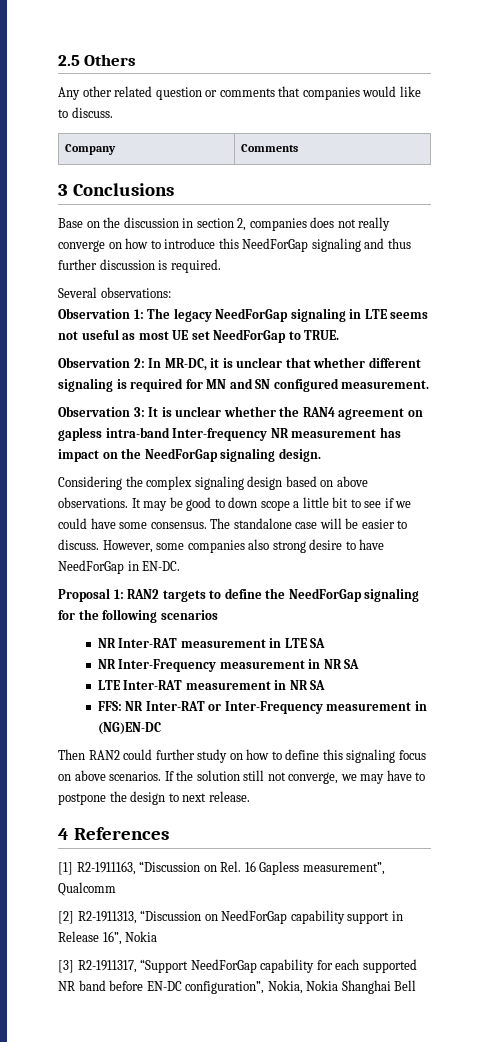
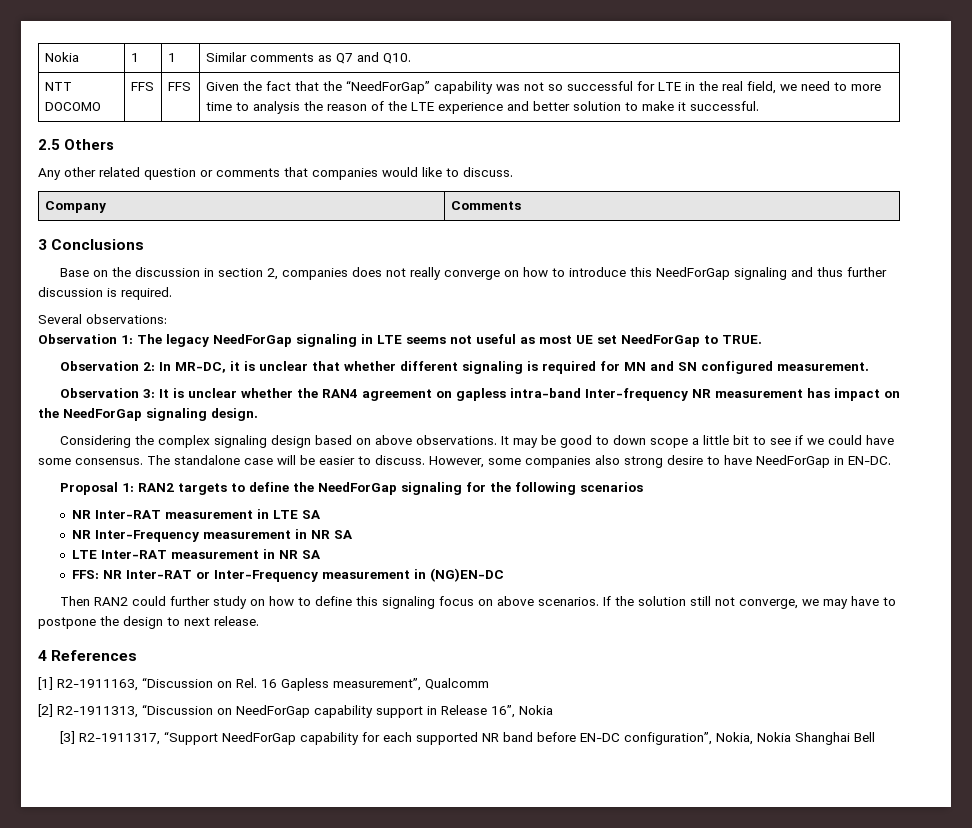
(58, 60) none -> [44,52,79,62] [130,53,139,62] [167,53,176,62] [205,52,411,64] [44,82,72,91] [44,102,101,111] [130,82,154,91] [167,82,191,91] [205,80,881,94] [205,101,759,114] Nokia | 1 | 1 | Similar comments as Q7 and Q10. // NTT DOCOMO | FFS | FFS | Given the fact that the “NeedForGap” capability was not so successful for LTE in the real field, we need to more time to analysis the reason of the LTE experience and better solution to make it successful. //

